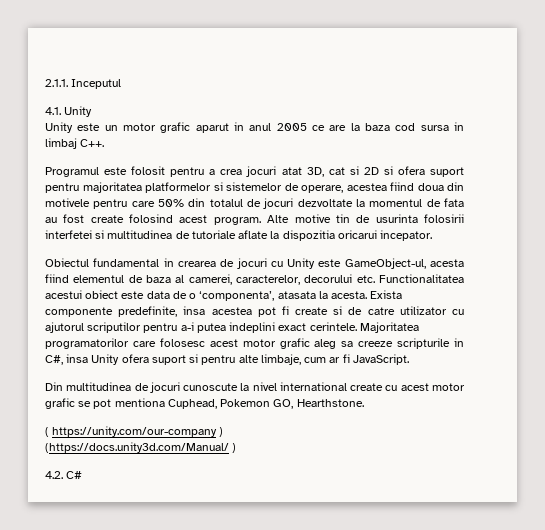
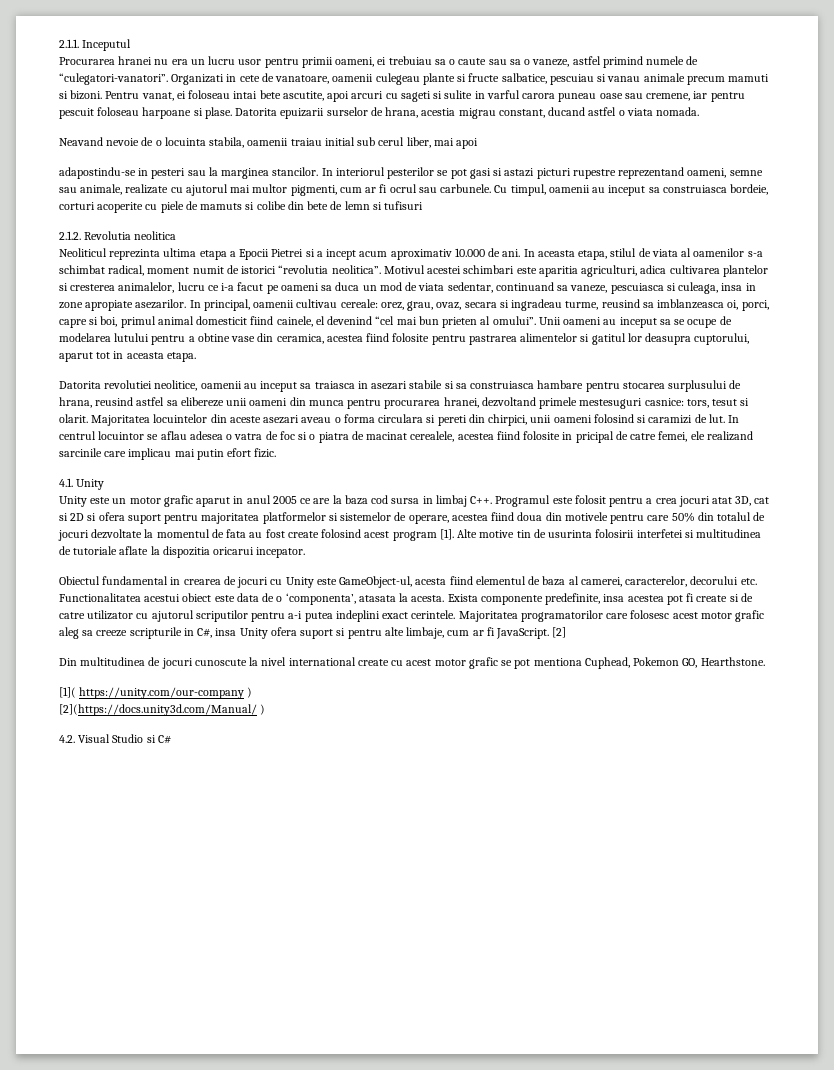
(122, 84) none -> [59,56,699,68] [59,73,770,85] [59,90,745,102] [59,107,700,119] [59,137,479,149] [59,167,763,179] [59,184,769,196] [59,201,424,213] [59,231,177,240] [59,248,763,260] [59,265,768,277] [59,282,756,294] [59,299,769,311] [59,316,732,328] [59,333,750,345] [59,351,196,362] [59,380,742,392] [59,397,750,409] [59,414,740,426] [59,431,753,443] [59,448,277,460] // Procurarea hranei nu era un lucru usor pentru primii oameni, ei trebuiau sa o caute sau sa o vaneze, astfel primind numele de “culegatori-vanatori”. Organizati in cete de vanatoare, oamenii culegeau plante si fructe salbatice, pescuiau si vanau animale precum mamuti si bizoni. Pentru vanat, ei foloseau intai bete ascutite, apoi arcuri cu sageti si sulite in varful carora puneau oase sau cremene, iar pentru pescuit foloseau harpoane si plase. Datorita epuizarii surselor de hrana, acestia migrau constant, ducand astfel o viata nomada. // Neavand nevoie de o locuinta stabila, oamenii traiau initial sub cerul liber, mai apoi // adapostindu-se in pesteri sau la marginea stancilor. In interiorul pesterilor se pot gasi si astazi picturi rupestre reprezentand oameni, semne sau animale, realizate cu ajutorul mai multor pigmenti, cum ar fi ocrul sau carbunele. Cu timpul, oamenii au inceput sa construiasca bordeie, corturi acoperite cu piele de mamuts si colibe din bete de lemn si tufisuri // 2.1.2. Revolutia neolitica // Neoliticul reprezinta ultima etapa a Epocii Pietrei si a incept acum aproximativ 10.000 de ani. In aceasta etapa, stilul de viata al oamenilor s-a schimbat radical, moment numit de istorici “revolutia neolitica”. Motivul acestei schimbari este aparitia agriculturi, adica cultivarea plantelor si cresterea animalelor, lucru ce i-a facut pe oameni sa duca un mod de viata sedentar, continuand sa vaneze, pescuiasca si culeaga, insa in zone apropiate asezarilor. In principal, oamenii cultivau cereale: orez, grau, ovaz, secara si ingradeau turme, reusind sa imblanzeasca oi, porci, capre si boi, primul animal domesticit fiind cainele, el devenind “cel mai bun prieten al omului”. Unii oameni au inceput sa se ocupe de modelarea lutului pentru a obtine vase din ceramica, acestea fiind folosite pentru pastrarea alimentelor si gatitul lor deasupra cuptorului, aparut tot in aceasta etapa. // Datorita revolutiei neolitice, oamenii au inceput sa traiasca in asezari stabile si sa construiasca hambare pentru stocarea surplusului de hrana, reusind astfel sa elibereze unii oameni din munca pentru procurarea hranei, dezvoltand primele mestesuguri casnice: tors, tesut si olarit. Majoritatea locuintelor din aceste asezari aveau o forma circulara si pereti din chirpici, unii oameni folosind si caramizi de lut. In centrul locuintor se aflau adesea o vatra de foc si o piatra de macinat cerealele, acestea fiind folosite in pricipal de catre femei, ele realizand sarcinile care implicau mai putin efort fizic.
(105, 143) // -> (493, 500) none
[213,217,261,225] program. -> [392,529,454,541] program [1].
(409, 359) none -> [552,627,567,638] [2]
[45,427,49,437] ( -> [59,687,76,698] [1](
[45,442,229,453] (https://docs.unity3d.com/Manual/ -> [59,704,257,716] [2](https://docs.unity3d.com/Manual/
(63, 475) none -> [78,734,156,743] Visual Studio si

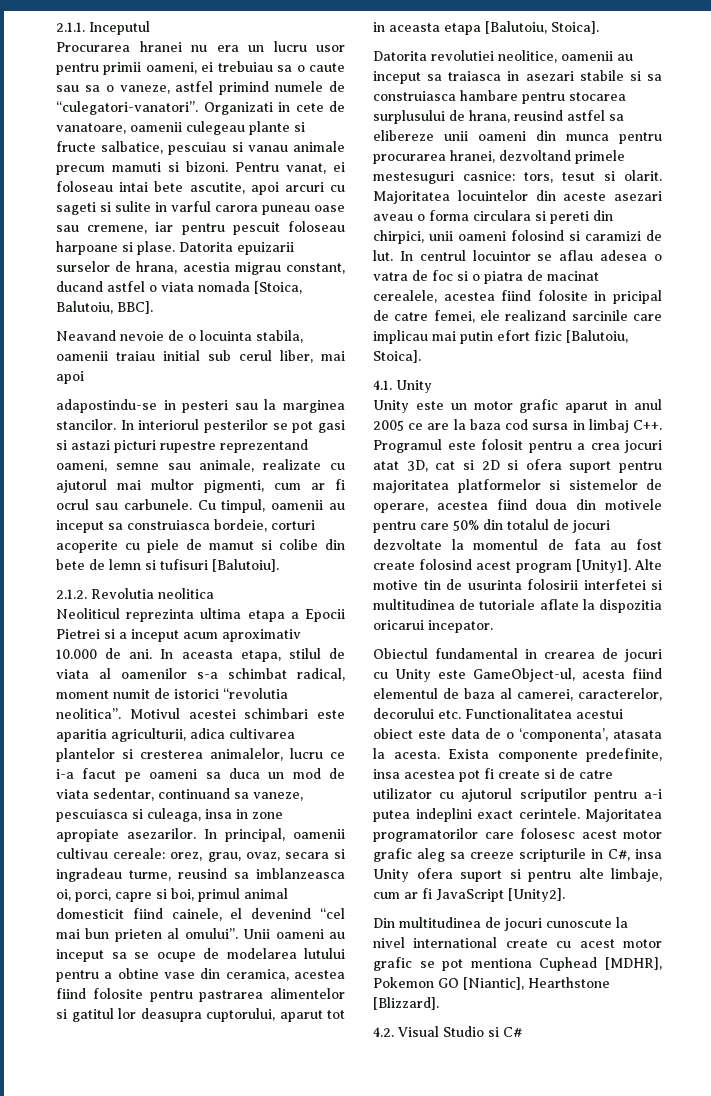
[656,107,700,116] nomada. -> [198,281,302,294] [56,301,153,314] nomada [Stoica, Balutoiu, BBC].
[200,203,243,210] mamuts -> [209,541,254,550] mamut
(424, 205) none -> [212,559,279,572] [Balutoiu].
[326,249,357,260] incept -> [131,629,179,642] inceput
[581,265,638,277] agriculturi, -> [111,728,186,742] agriculturii,
[166,352,196,362] etapa. -> [444,21,599,35] etapa [Balutoiu, Stoica].
[254,448,277,458] fizic. -> [534,330,628,343] [373,350,421,363] fizic [Balutoiu, Stoica].
[439,529,454,540] [1]. -> [575,559,631,573] [Unity1].
[496,627,567,639] JavaScript. [2] -> [436,888,565,902] JavaScript [Unity2].
[584,657,765,669] [59,687,253,699] [59,704,266,716] Cuphead, Pokemon GO, Hearthstone. // [1]( https://unity.com/our-company ) // [2](https://docs.unity3d.com/Manual/ ) -> [539,957,662,971] [373,977,610,990] [373,997,439,1010] Cuphead [MDHR], Pokemon GO [Niantic], Hearthstone [Blizzard].

